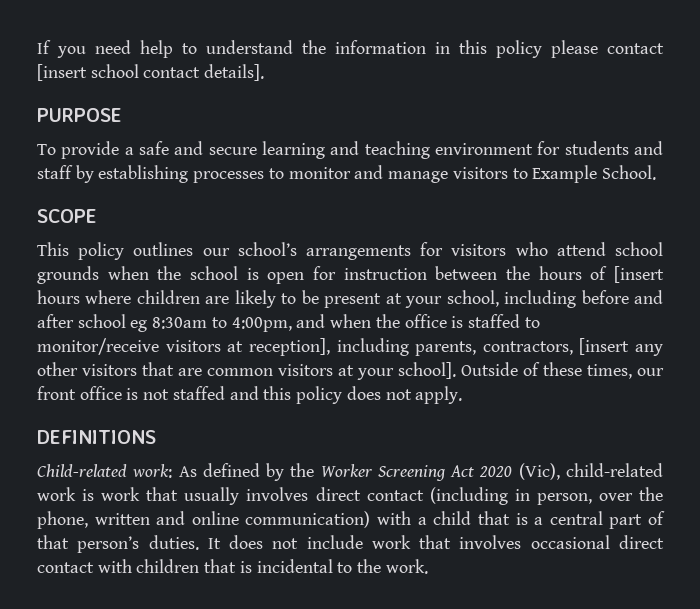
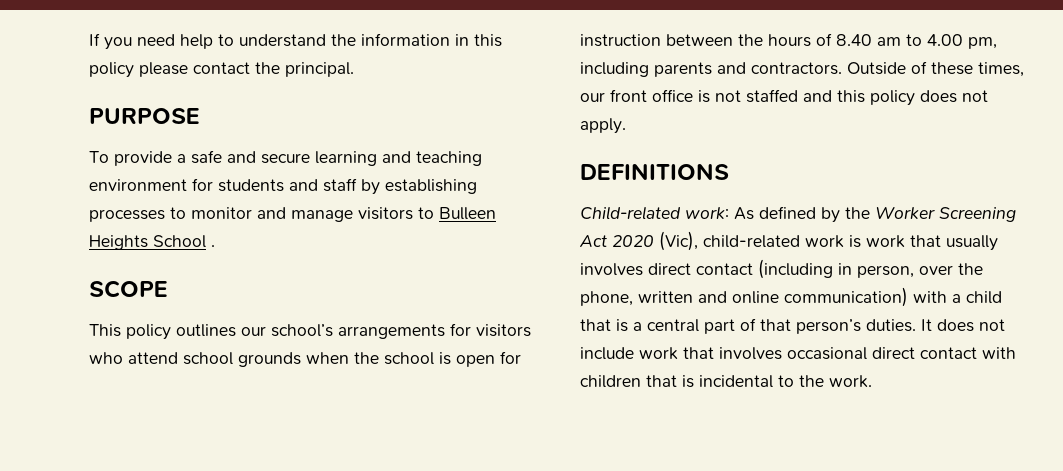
[37,64,265,81] [insert school contact details]. -> [255,62,354,77] the principal.
[532,165,656,183] Example School. -> [439,207,496,220] [89,235,215,250] Bulleen Heights School .
[614,266,664,283] [37,290,663,308] [37,314,540,332] [37,338,663,356] [37,362,456,380] [insert hours where children are likely to be present at your school, including before and after school eg 8:30am to 4:00pm, and when the office is staffed to monitor/receive visitors at reception], including parents, contractors, [insert any other visitors that are common visitors at your school]. -> [836,34,997,49] [580,62,842,77] 8.40 am to 4.00 pm, including parents and contractors.

